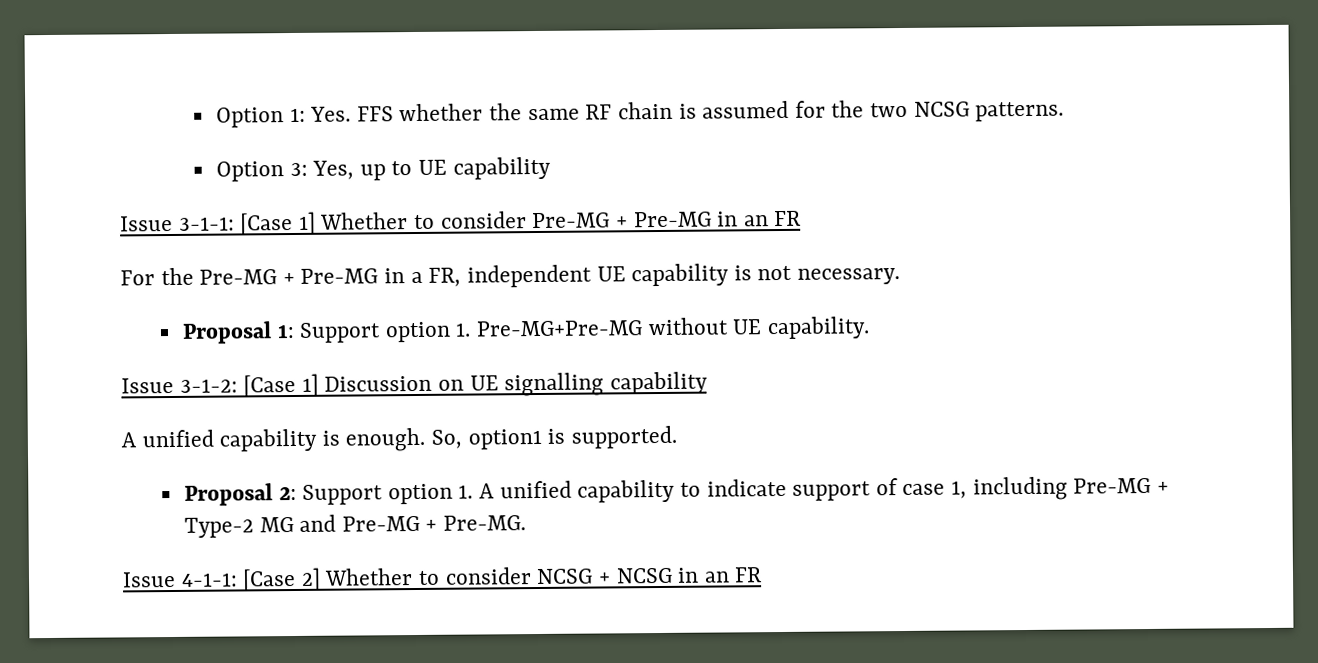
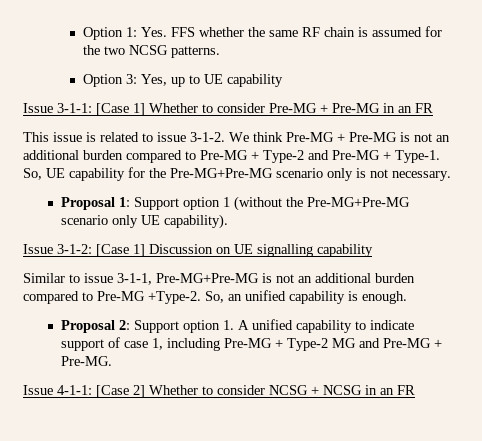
[120,263,730,288] For the Pre-MG + Pre-MG in a FR, independent UE capability -> [23,132,450,142] [23,150,440,163] [23,167,353,181] This issue is related to issue 3-1-2. We think Pre-MG + Pre-MG is not an additional burden compared to Pre-MG + Type-2 and Pre-MG + Type-1. So, UE capability for the Pre-MG+Pre-MG scenario only
[455,316,870,340] 1. Pre-MG+Pre-MG without UE capability. -> [222,196,410,211] [60,214,228,229] 1 (without the Pre-MG+Pre-MG scenario only UE capability).
[121,432,137,448] A -> [23,273,415,285] [23,291,242,304] Similar to issue 3-1-1, Pre-MG+Pre-MG is not an additional burden compared to Pre-MG +Type-2. So, an
[431,425,677,450] So, option1 is supported. -> (407, 297) none

